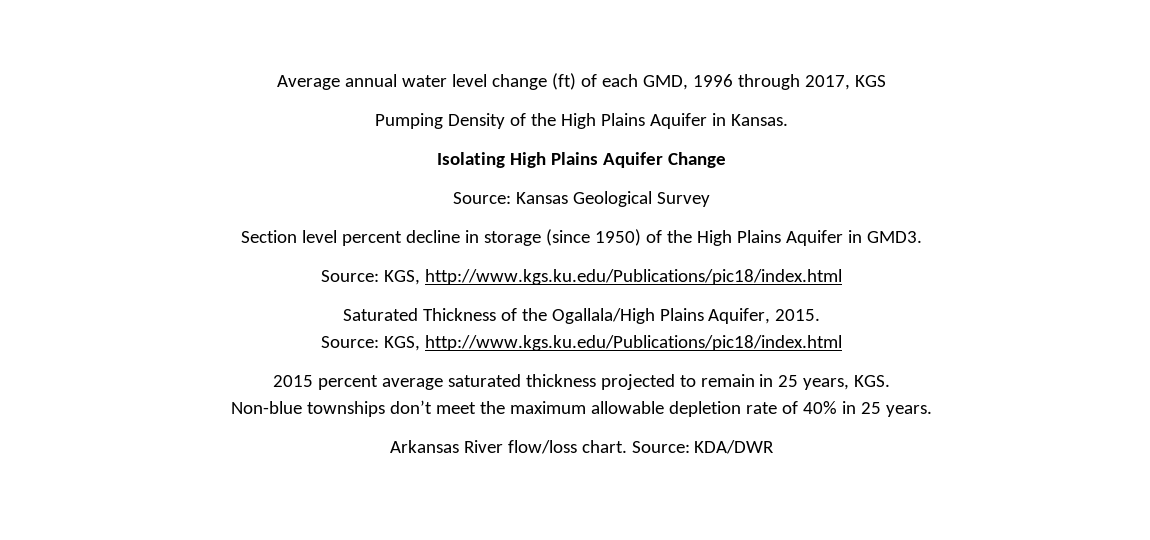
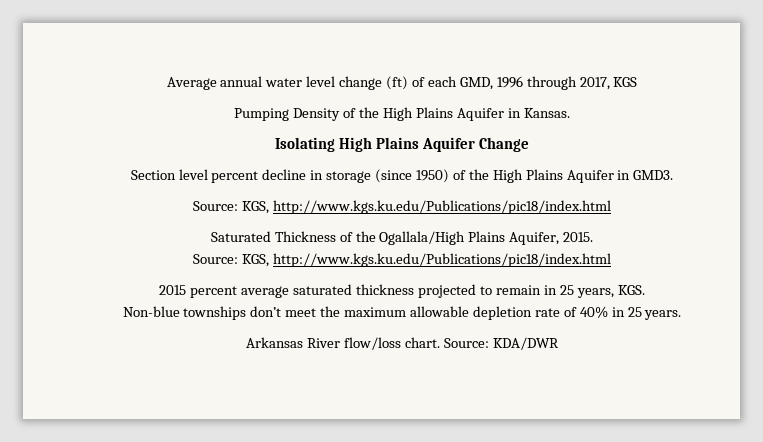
[453,191,710,207] // Source: Kansas Geological Survey -> (529, 144) none

